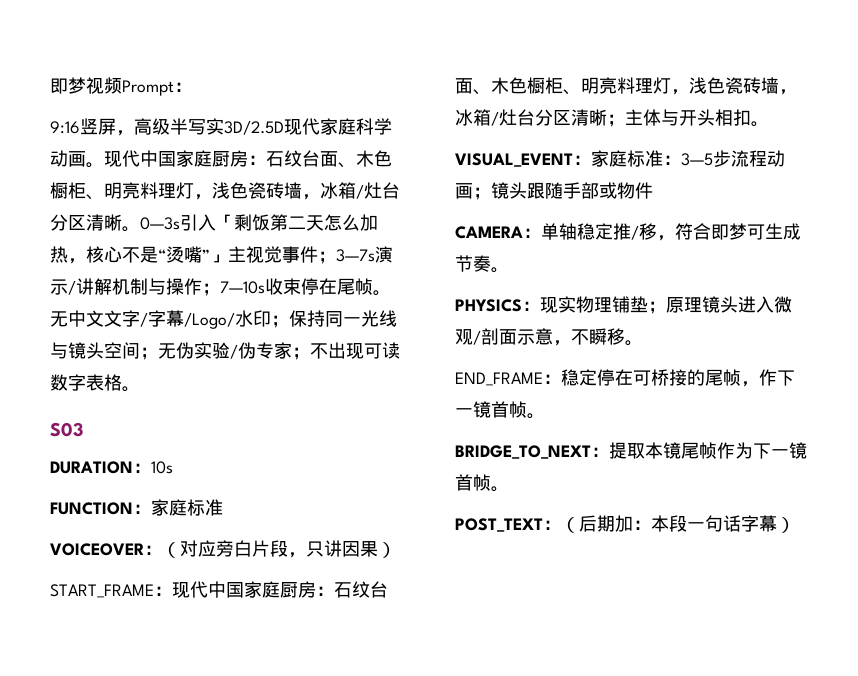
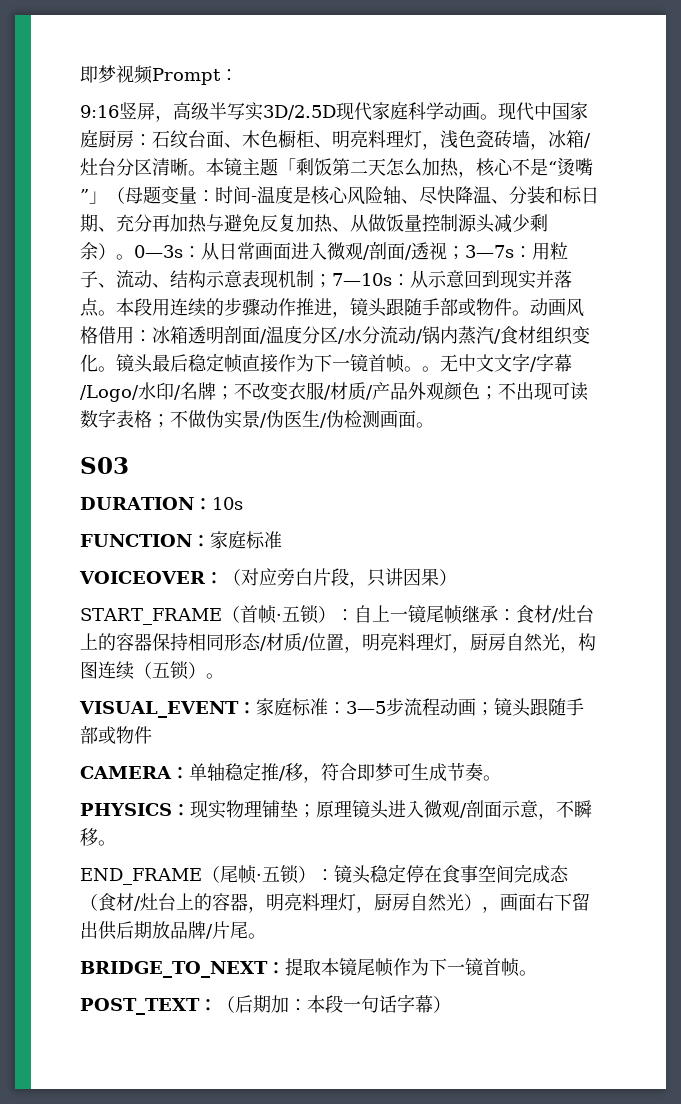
[140,214,216,231] 0—3s引入 -> [206,158,278,176] 本镜主题
[228,246,393,264] [50,278,373,296] 主视觉事件；3—7s演示/讲解机制与操作；7—10s收束停在尾帧 -> [107,186,599,205] [80,214,548,233] [80,242,568,260] [80,270,572,289] [80,298,584,318] [80,326,590,345] [80,353,422,373] （母题变量：时间-温度是核心风险轴、尽快降温、分装和标日期、充分再加热与避免反复加热、从做饭量控制源头减少剩余）。0—3s：从日常画面进入微观/剖面/透视；3—7s：用粒子、流动、结构示意表现机制；7—10s：从示意回到现实并落点。本段用连续的步骤动作推进，镜头跟随手部或物件。动画风格借用：冰箱透明剖面/温度分区/水分流动/锅内蒸汽/食材组织变化。镜头最后稳定帧直接作为下一镜首帧。
[271,310,397,328] [50,342,292,360] ；保持同一光线与镜头空间；无伪实验/伪专家 -> [174,382,480,401] /名牌；不改变衣服/材质/产品外观颜色
(122, 382) none -> [152,410,416,429] ；不做伪实景/伪医生/伪检测画面
[154,581,388,598] [455,77,797,95] [455,109,751,127] ：现代中国家庭厨房：石纹台面、木色橱柜、明亮料理灯，浅色瓷砖墙，冰箱/灶台分区清晰；主体与开头相扣 -> [221,605,594,624] [80,633,596,653] [80,661,206,680] （首帧·五锁）：自上一镜尾帧继承：食材/灶台上的容器保持相同形态/材质/位置，明亮料理灯，厨房自然光，构图连续（五锁）
[543,369,795,387] [455,401,527,418] ：稳定停在可桥接的尾帧，作下一镜首帧 -> [202,864,569,884] [80,893,590,913] [80,921,248,940] （尾帧·五锁）：镜头稳定停在食事空间完成态（食材/灶台上的容器，明亮料理灯，厨房自然光），画面右下留出供后期放品牌/片尾

